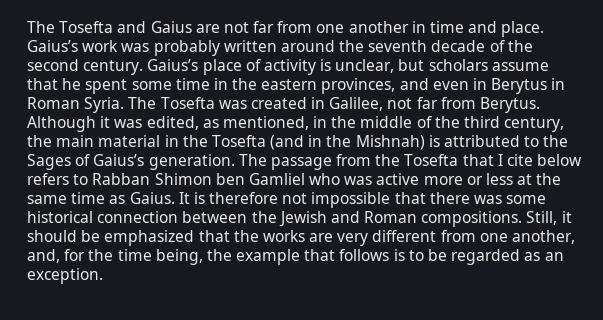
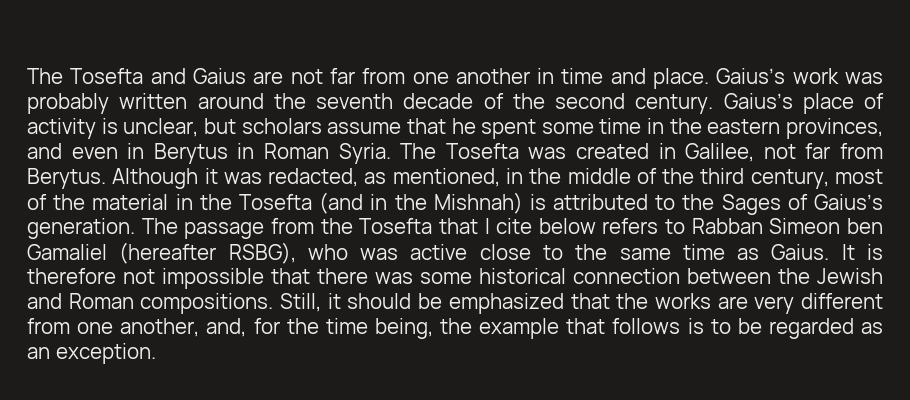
[146,116,199,130] edited, -> [268,168,359,187] redacted,
[27,135,95,147] the main -> [835,169,884,184] [27,194,86,210] most of the
[154,173,533,185] Shimon ben Gamliel who was active more or less at -> [769,218,883,234] [27,242,563,264] Simeon ben Gamaliel (hereafter RSBG), who was active close to

